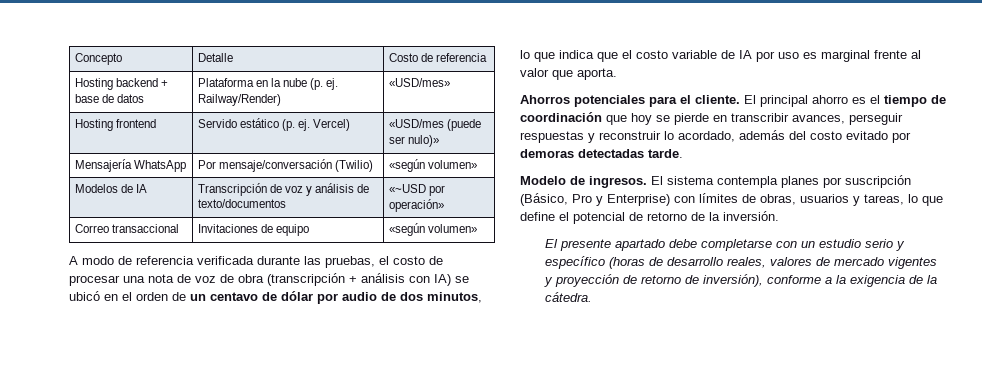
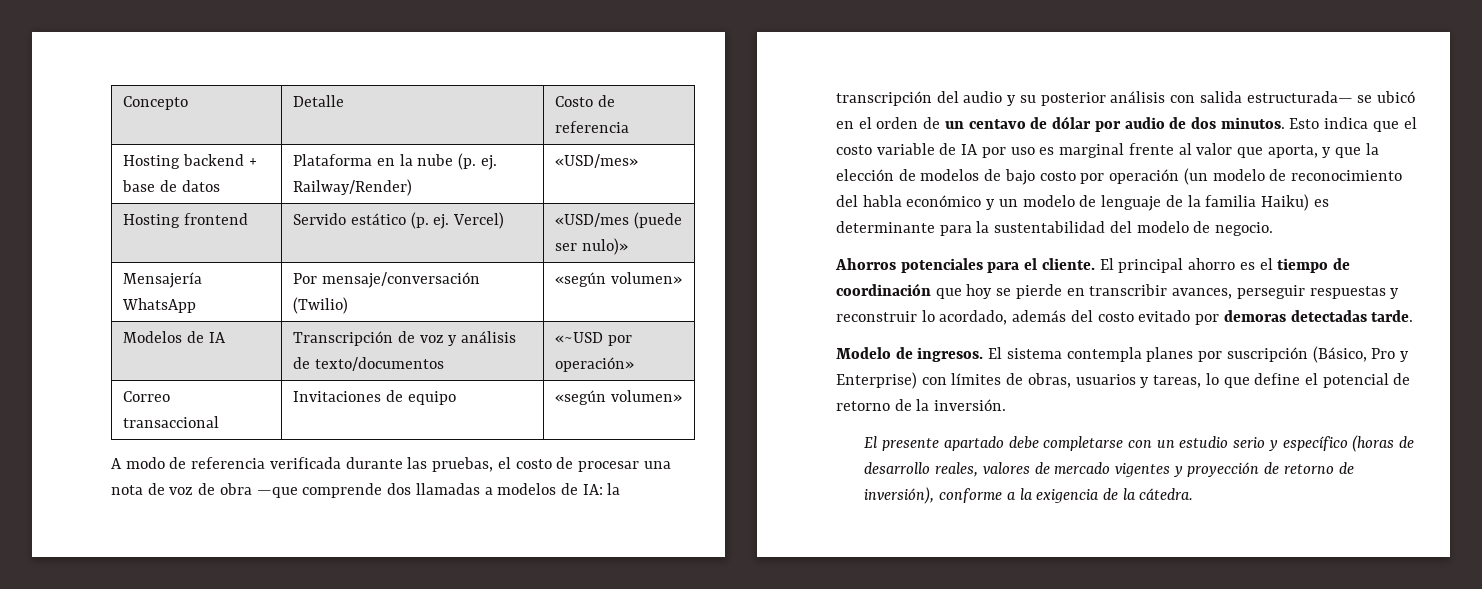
[267,273,451,286] (transcripción + análisis con IA) -> [256,483,621,498] [836,91,1353,106] —que comprende dos llamadas a modelos de IA: la transcripción del audio y su posterior análisis con salida estructurada—
[427,292,482,303] [520,50,555,62] minutos, lo que -> [1220,117,1320,129] minutos. Esto
[577,68,617,80] aporta. -> [1267,143,1379,158] [836,168,1402,185] [836,194,1329,211] [836,221,1274,236] aporta, y que la elección de modelos de bajo costo por operación (un modelo de reconocimiento del habla económico y un modelo de lenguaje de la familia Haiku) es determinante para la sustentabilidad del modelo de negocio.

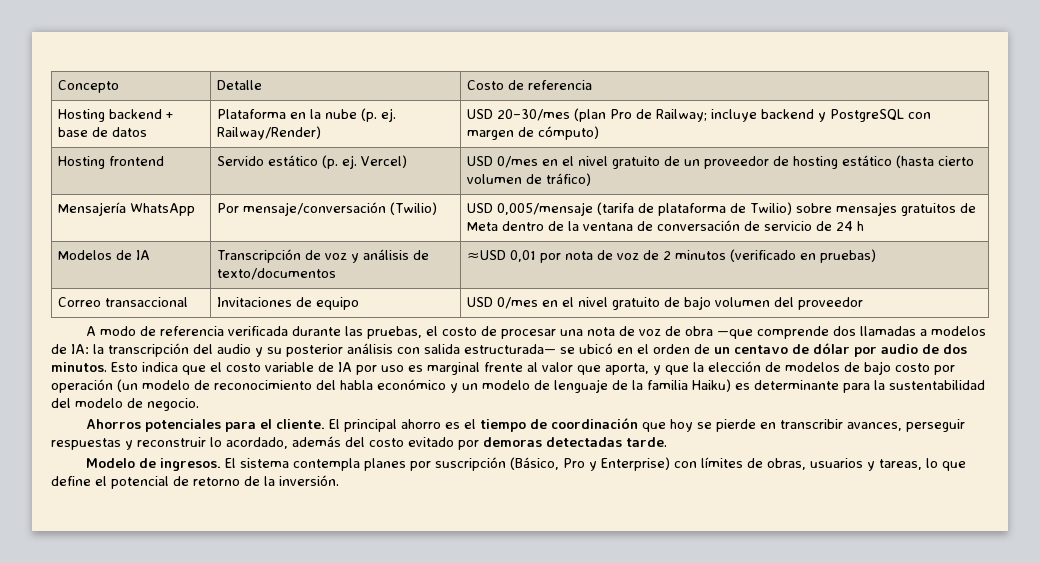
[555,154,639,168] «USD/mes» -> [467,108,932,122] [467,126,600,140] USD 20–30/mes (plan Pro de Railway; incluye backend y PostgreSQL con margen de cómputo)
[555,212,682,229] [555,238,628,255] «USD/mes (puede ser nulo)» -> [467,155,975,169] [467,173,592,186] USD 0/mes en el nivel gratuito de un proveedor de hosting estático (hasta cierto volumen de tráfico)
[555,272,682,287] «según volumen» -> [467,202,977,216] [467,220,865,231] USD 0,005/mensaje (tarifa de plataforma de Twilio) sobre mensajes gratuitos de Meta dentro de la ventana de conversación de servicio de 24 h
[555,332,632,346] [555,357,635,372] «~USD por operación» -> [467,249,877,263] ≈USD 0,01 por nota de voz de 2 minutos (verificado en pruebas)
[555,390,682,405] «según volumen» -> [467,296,864,310] USD 0/mes en el nivel gratuito de bajo volumen del proveedor
[864,435,1415,452] [864,462,1354,477] [864,487,1194,504] // El presente apartado debe completarse con un estudio serio y específico (horas de desarrollo reales, valores de mercado vigentes y proyección de retorno de inversión), conforme a la exigencia de la cátedra. -> (339, 480) none

